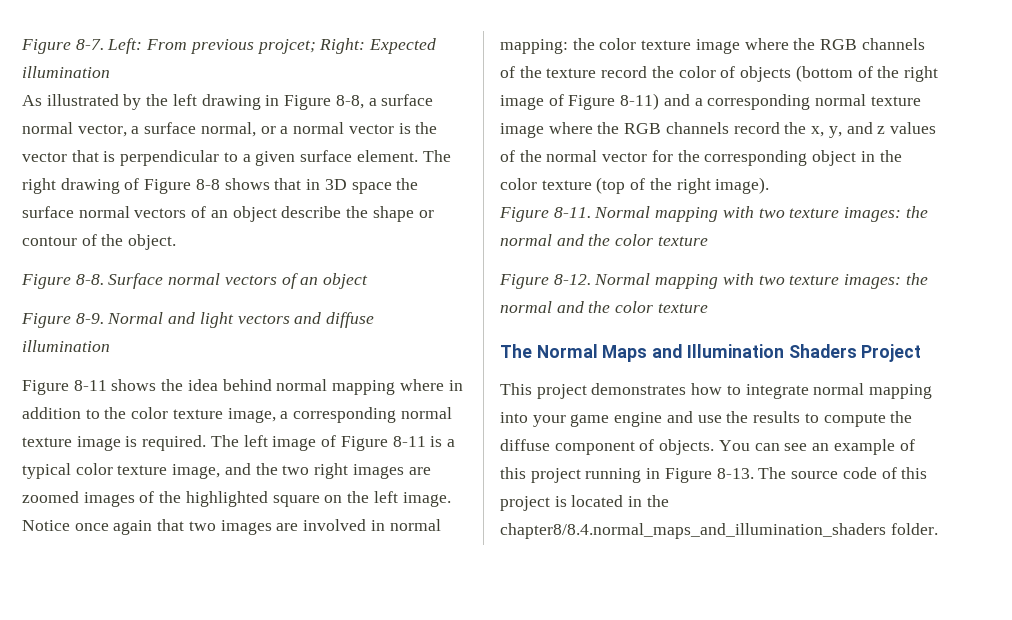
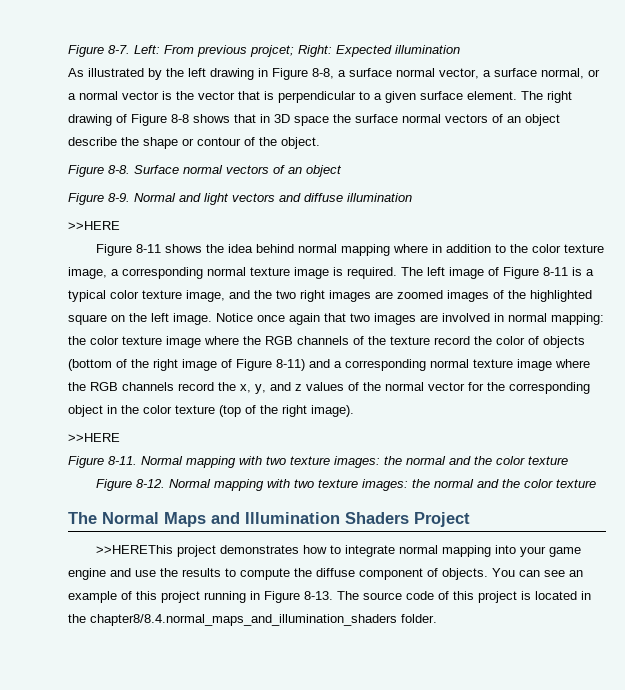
(110, 346) none -> [68,221,120,230] // >>HERE
(770, 185) none -> [68,433,120,442] // >>HERE
[500,383,532,395] This -> [96,545,174,554] >>HEREThis

